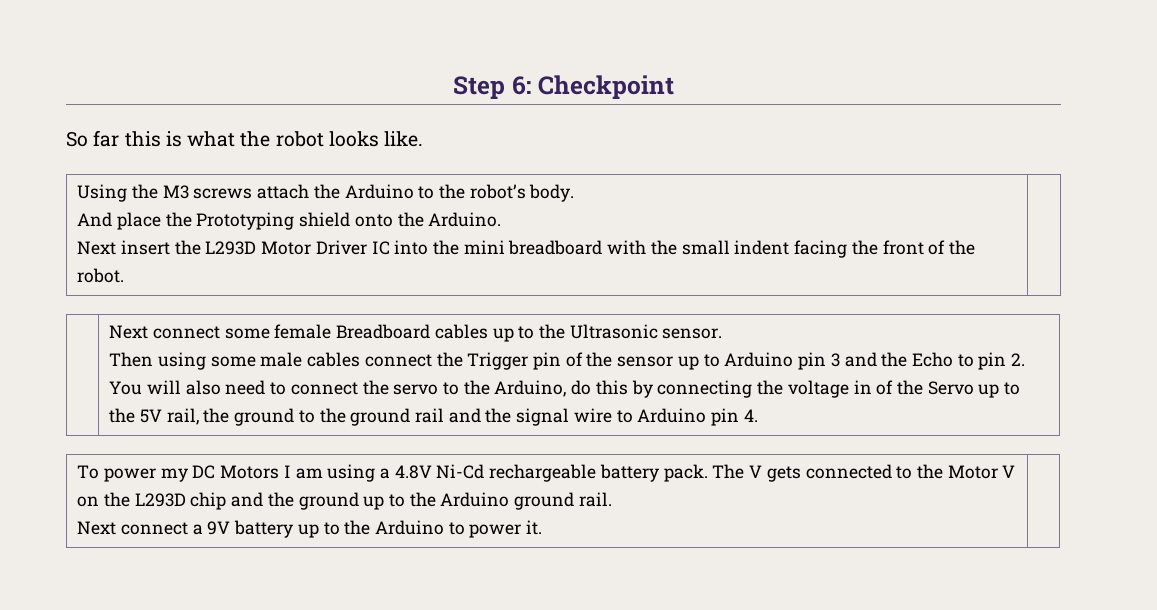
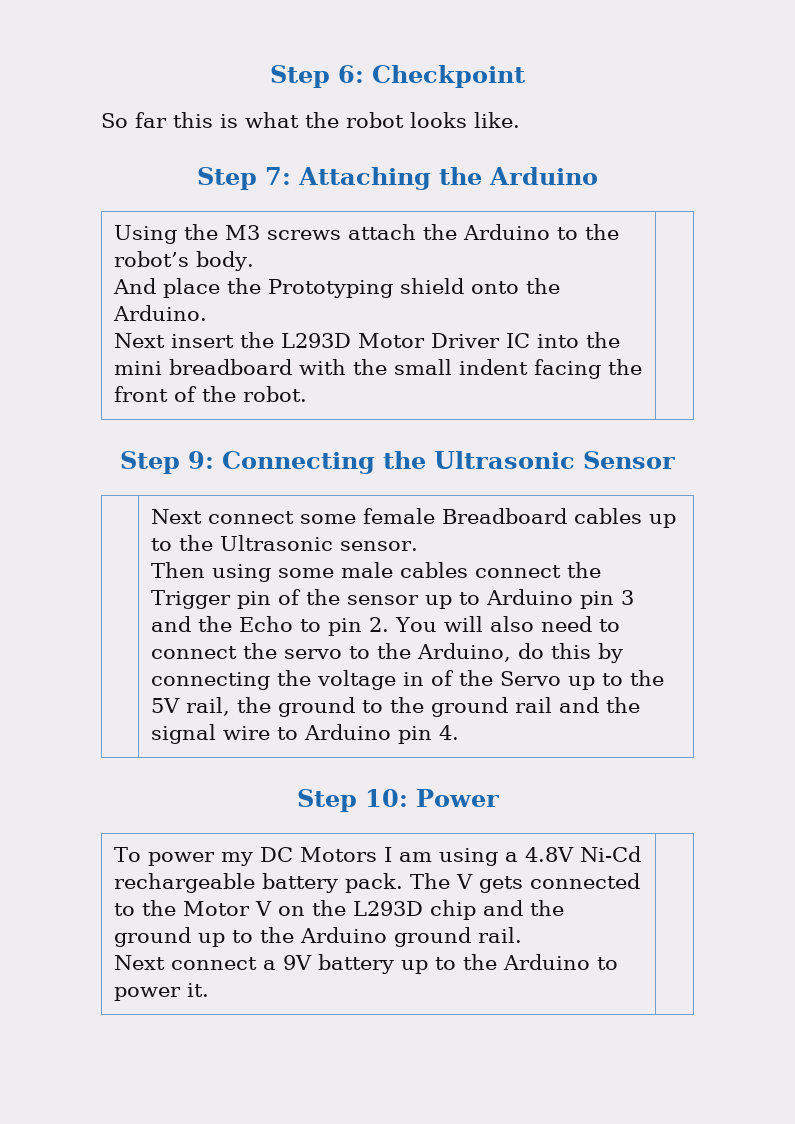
(424, 139) none -> [197,167,598,190] // Step 7: Attaching the Arduino
(125, 275) none -> [120,451,675,474] // Step 9: Connecting the Ultrasonic Sensor
(758, 415) none -> [296,789,499,812] // Step 10: Power

